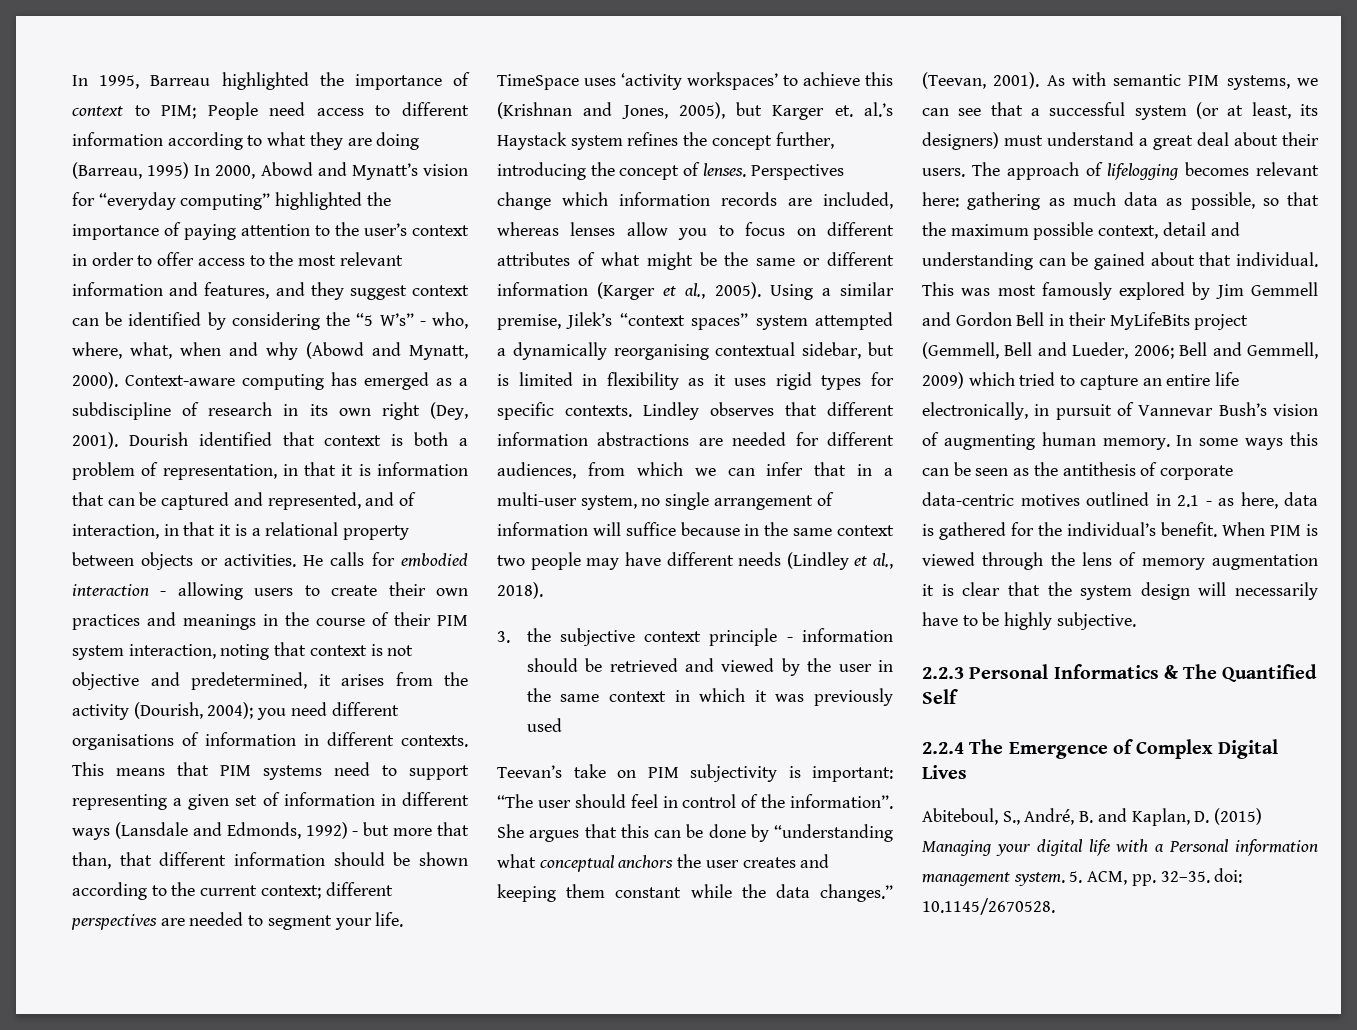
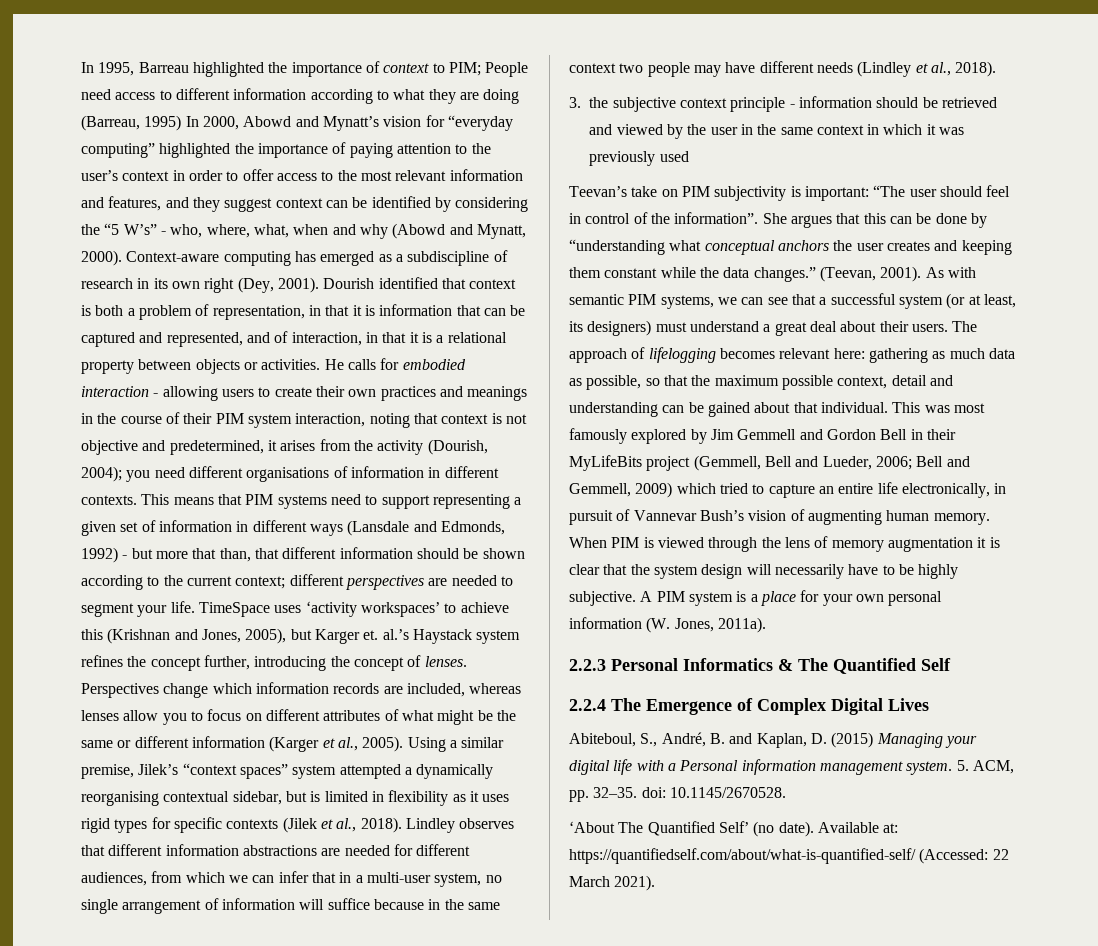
[565,405,632,417] contexts. -> [226,817,402,833] contexts (Jilek et al., 2018).
[1176,432,1318,450] [922,462,1234,480] [922,492,1318,509] [922,522,1217,540] In some ways this can be seen as the antithesis of corporate data-centric motives outlined in 2.1 - as here, data is gathered for the individual’s benefit. -> (990, 519) none
(1136, 621) none -> [640,590,943,606] [569,617,766,633] A PIM system is a place for your own personal information (W. Jones, 2011a).
(1055, 906) none -> [569,821,899,837] [569,848,1009,864] [569,875,656,891] // ‘About The Quantified Self’ (no date). Available at: https://quantifiedself.com/about/what-is-quantified-self/ (Accessed: 22 March 2021).

